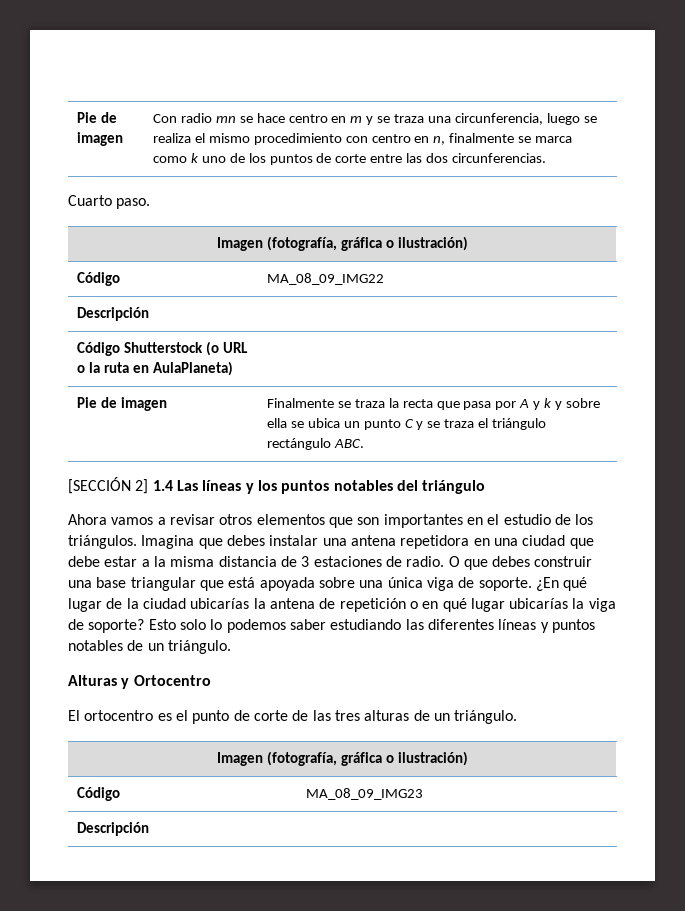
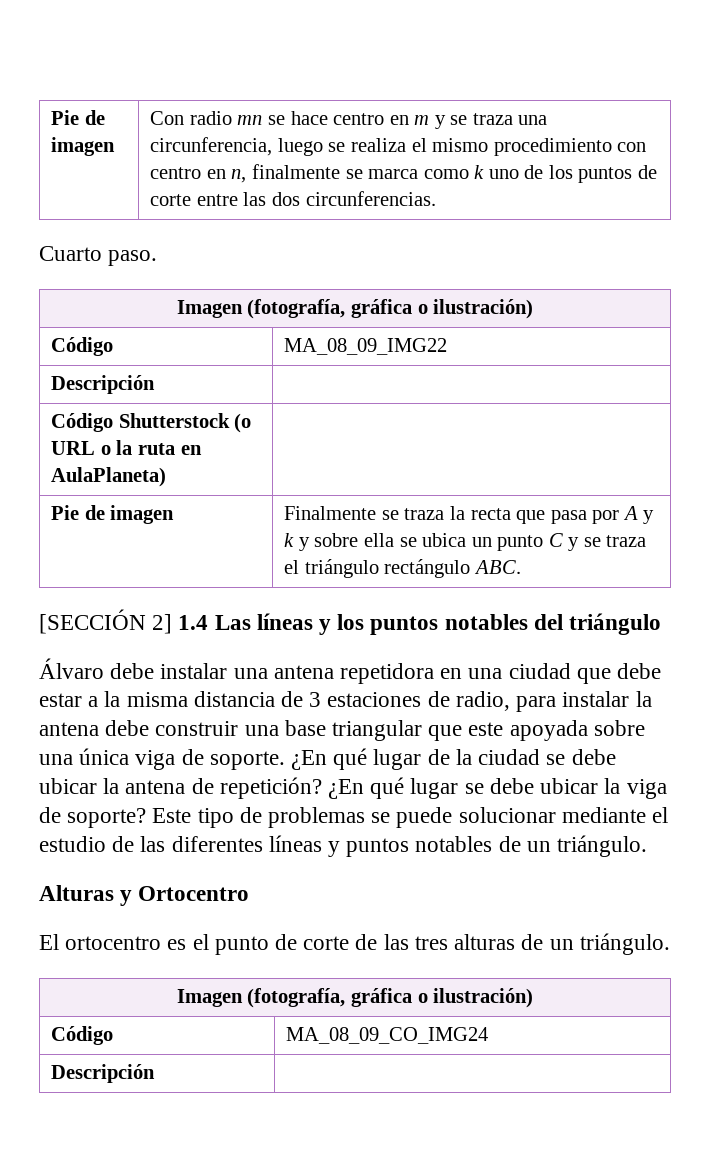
[68,514,594,528] [68,535,265,549] Ahora vamos a revisar otros elementos que son importantes en el estudio de los triángulos. Imagina que debes -> [39,658,155,679] Álvaro debe
[406,556,531,570] radio. O que debes -> [455,691,652,712] [39,720,150,736] radio, para instalar la antena debe
[228,577,256,588] está -> [468,722,504,736] este
[190,598,616,612] [68,619,402,633] ubicarías la antena de repetición o en qué lugar ubicarías la viga de soporte? Esto solo lo podemos saber estudiando -> [546,749,616,765] [39,777,667,799] [39,807,669,828] [39,836,135,852] se debe ubicar la antena de repetición? ¿En qué lugar se debe ubicar la viga de soporte? Este tipo de problemas se puede solucionar mediante el estudio de
[305,788,423,800] MA_08_09_IMG23 -> [286,1027,489,1044] MA_08_09_CO_IMG24

